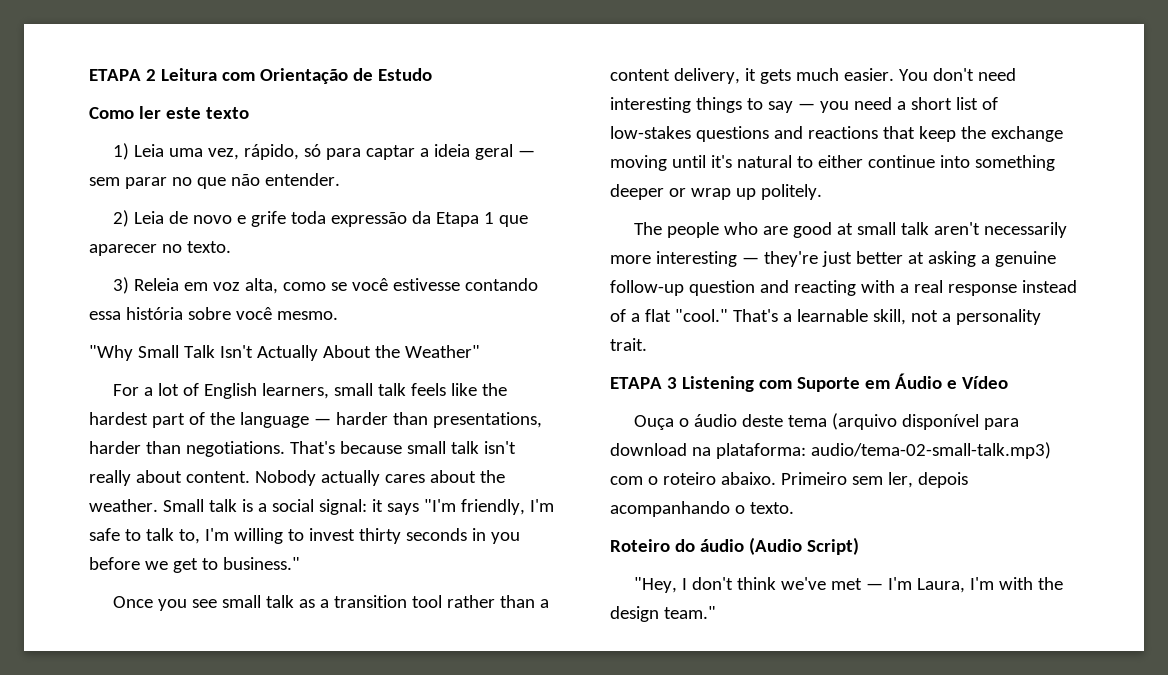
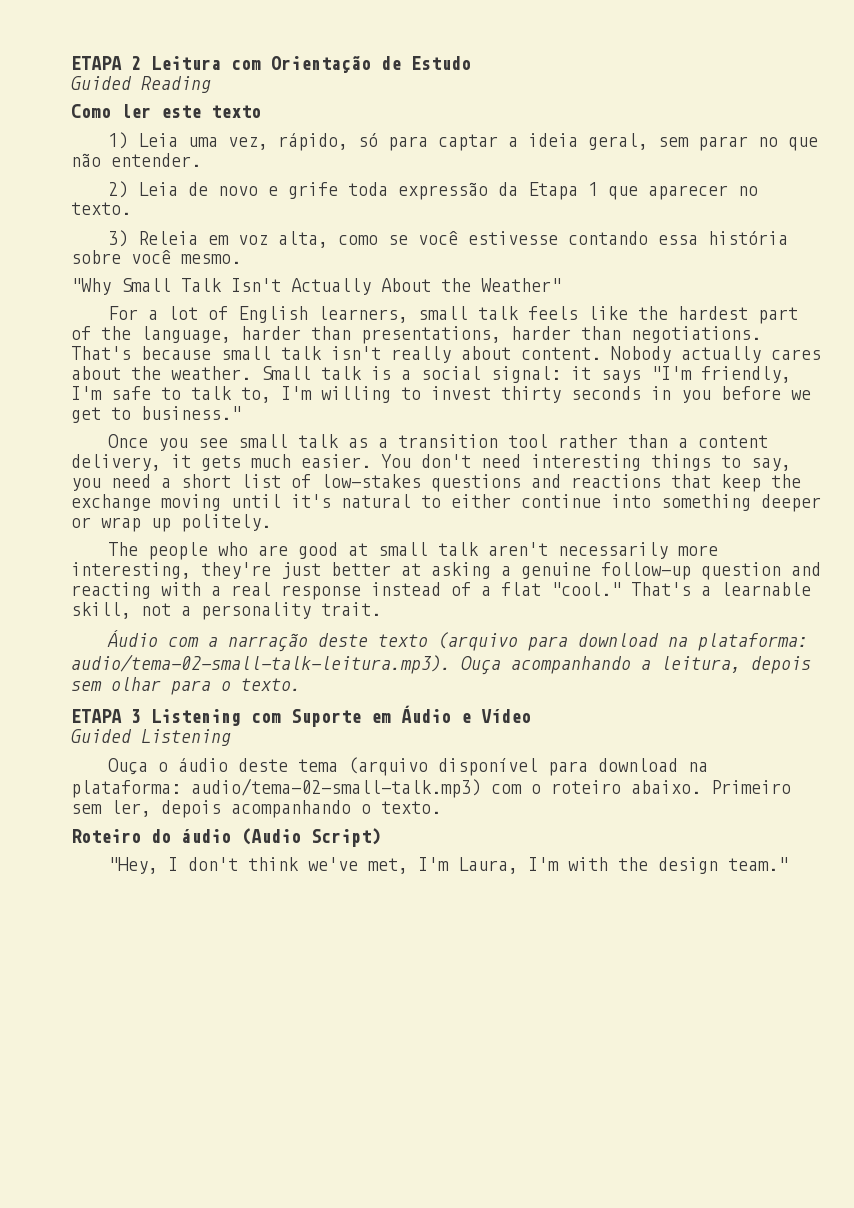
(432, 74) none -> [71,76,211,93] // Guided Reading
[475,144,536,160] geral — -> [587,133,648,150] geral,
[239,412,331,428] language — -> [141,326,231,343] language,
[767,101,815,113] say — -> [751,458,791,471] say,
[655,251,759,267] interesting — -> [71,562,191,579] interesting,
(647, 344) none -> [106,630,808,652] [71,654,811,675] [71,677,301,695] // Áudio com a narração deste texto (arquivo para download na plataforma: audio/tema-02-small-talk-leitura.mp3). Ouça acompanhando a leitura, depois sem olhar para o texto.
(1008, 382) none -> [71,729,231,746] // Guided Listening
[831,578,884,590] met — -> [367,858,408,874] met,

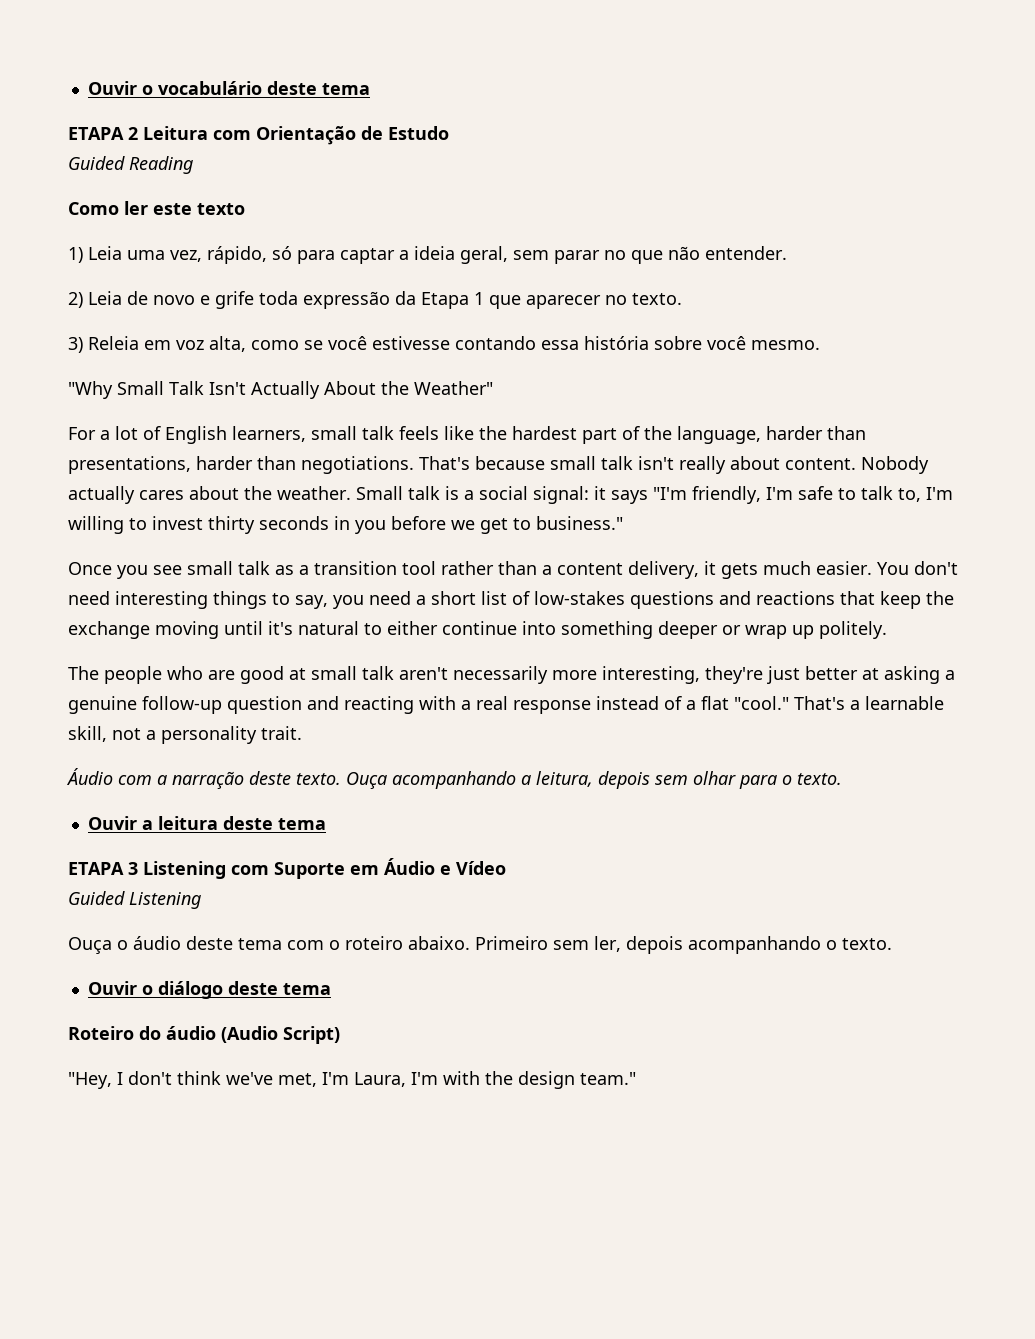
(71, 63) none -> [87,81,370,95] Ouvir o vocabulário deste tema //
[377,632,808,651] [71,654,451,674] texto (arquivo para download na plataforma: audio/tema-02-small-talk-leitura.mp3). -> [296,773,341,785] texto.
(301, 684) none -> [87,816,326,830] // Ouvir a leitura deste tema
[347,757,708,776] [71,778,481,798] (arquivo disponível para download na plataforma: audio/tema-02-small-talk.mp3) -> (282, 944) none
(441, 807) none -> [87,981,331,999] // Ouvir o diálogo deste tema

